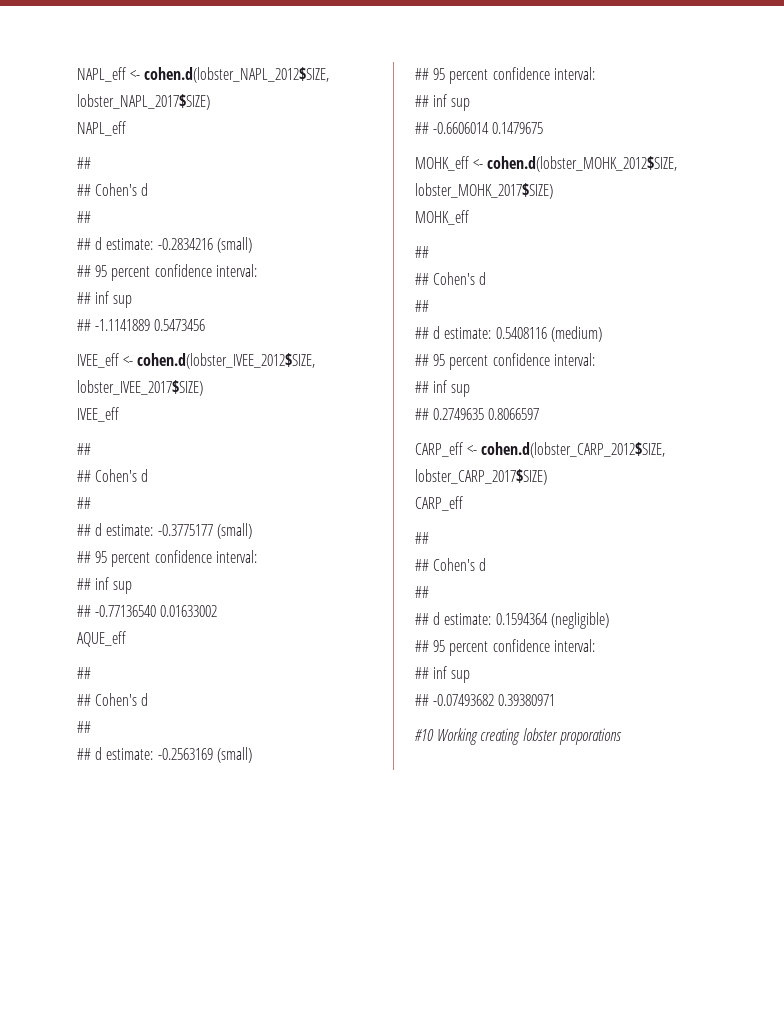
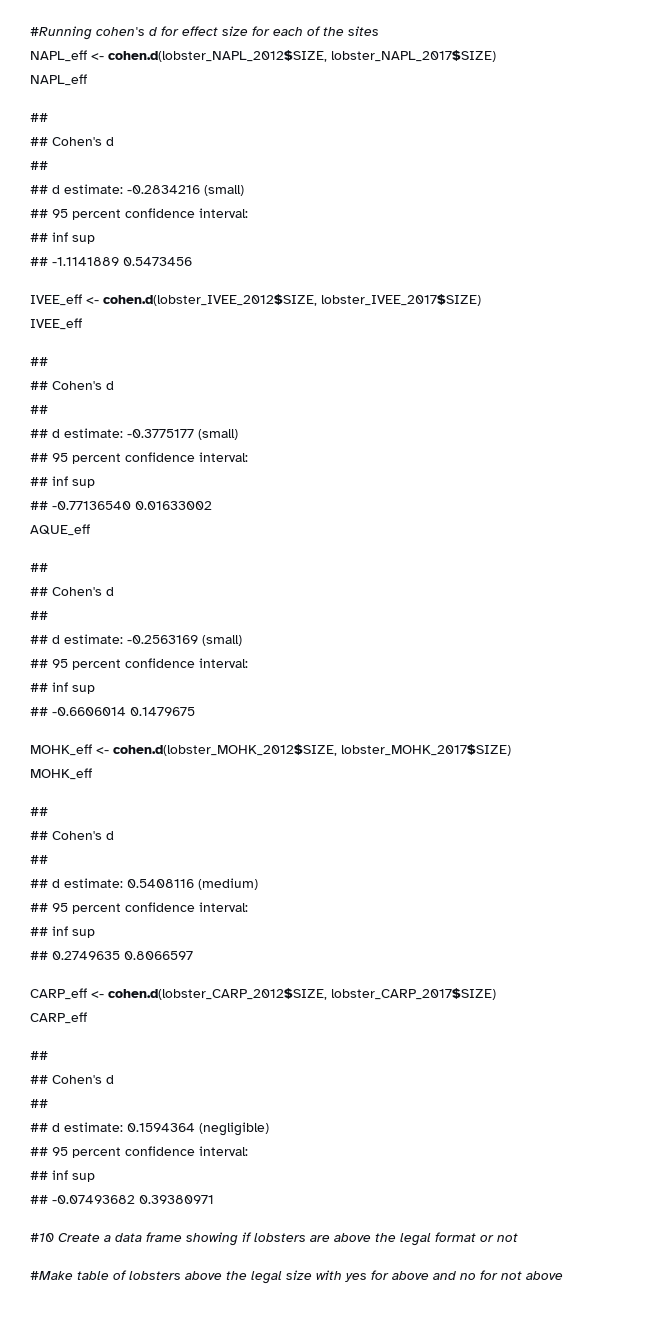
(77, 74) none -> [30,26,379,40] #Running cohen's d for effect size for each of the sites //
[437,728,622,745] Working creating lobster proporations -> [58,1232,518,1246] [30,1270,563,1284] Create a data frame showing if lobsters are above the legal format or not // #Make table of lobsters above the legal size with yes for above and no for not above

